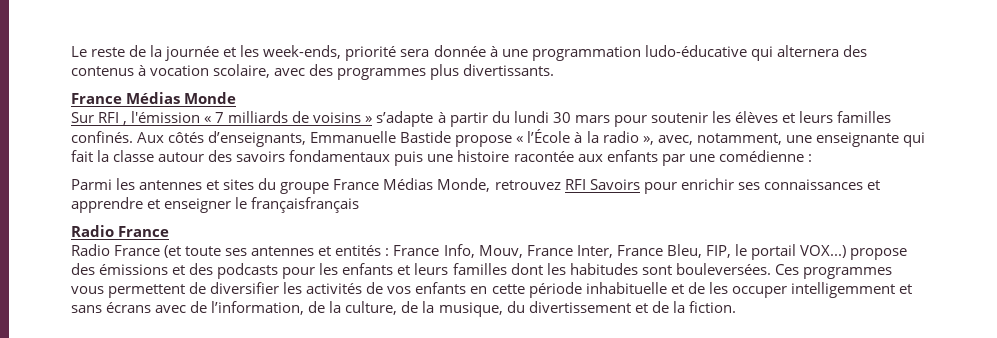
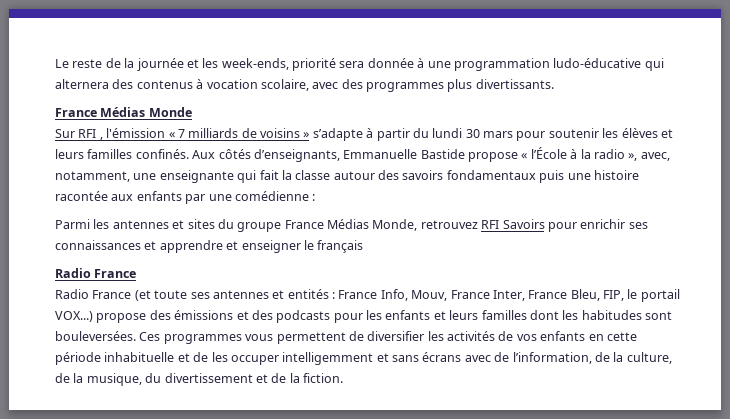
[251,197,360,213] françaisfrançais -> [317,240,364,253] français

